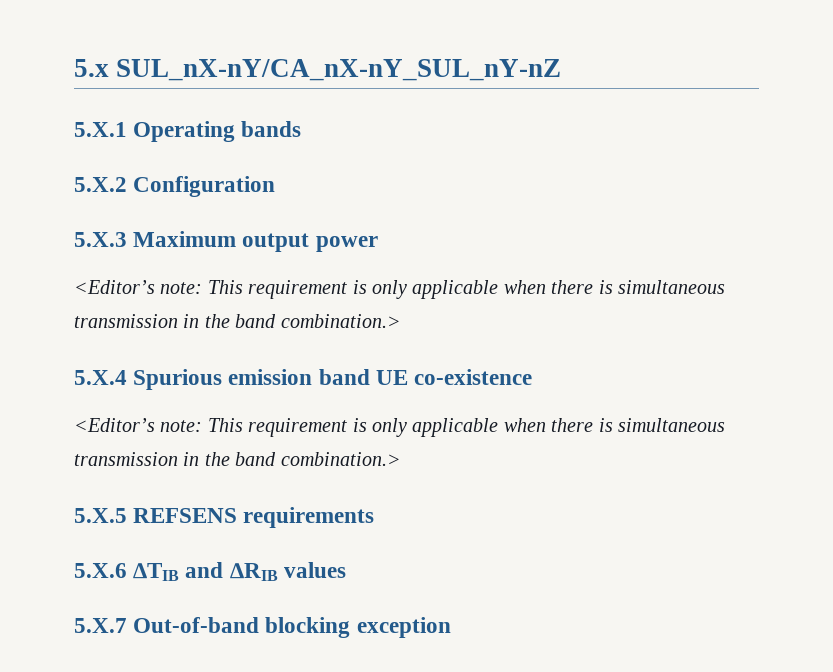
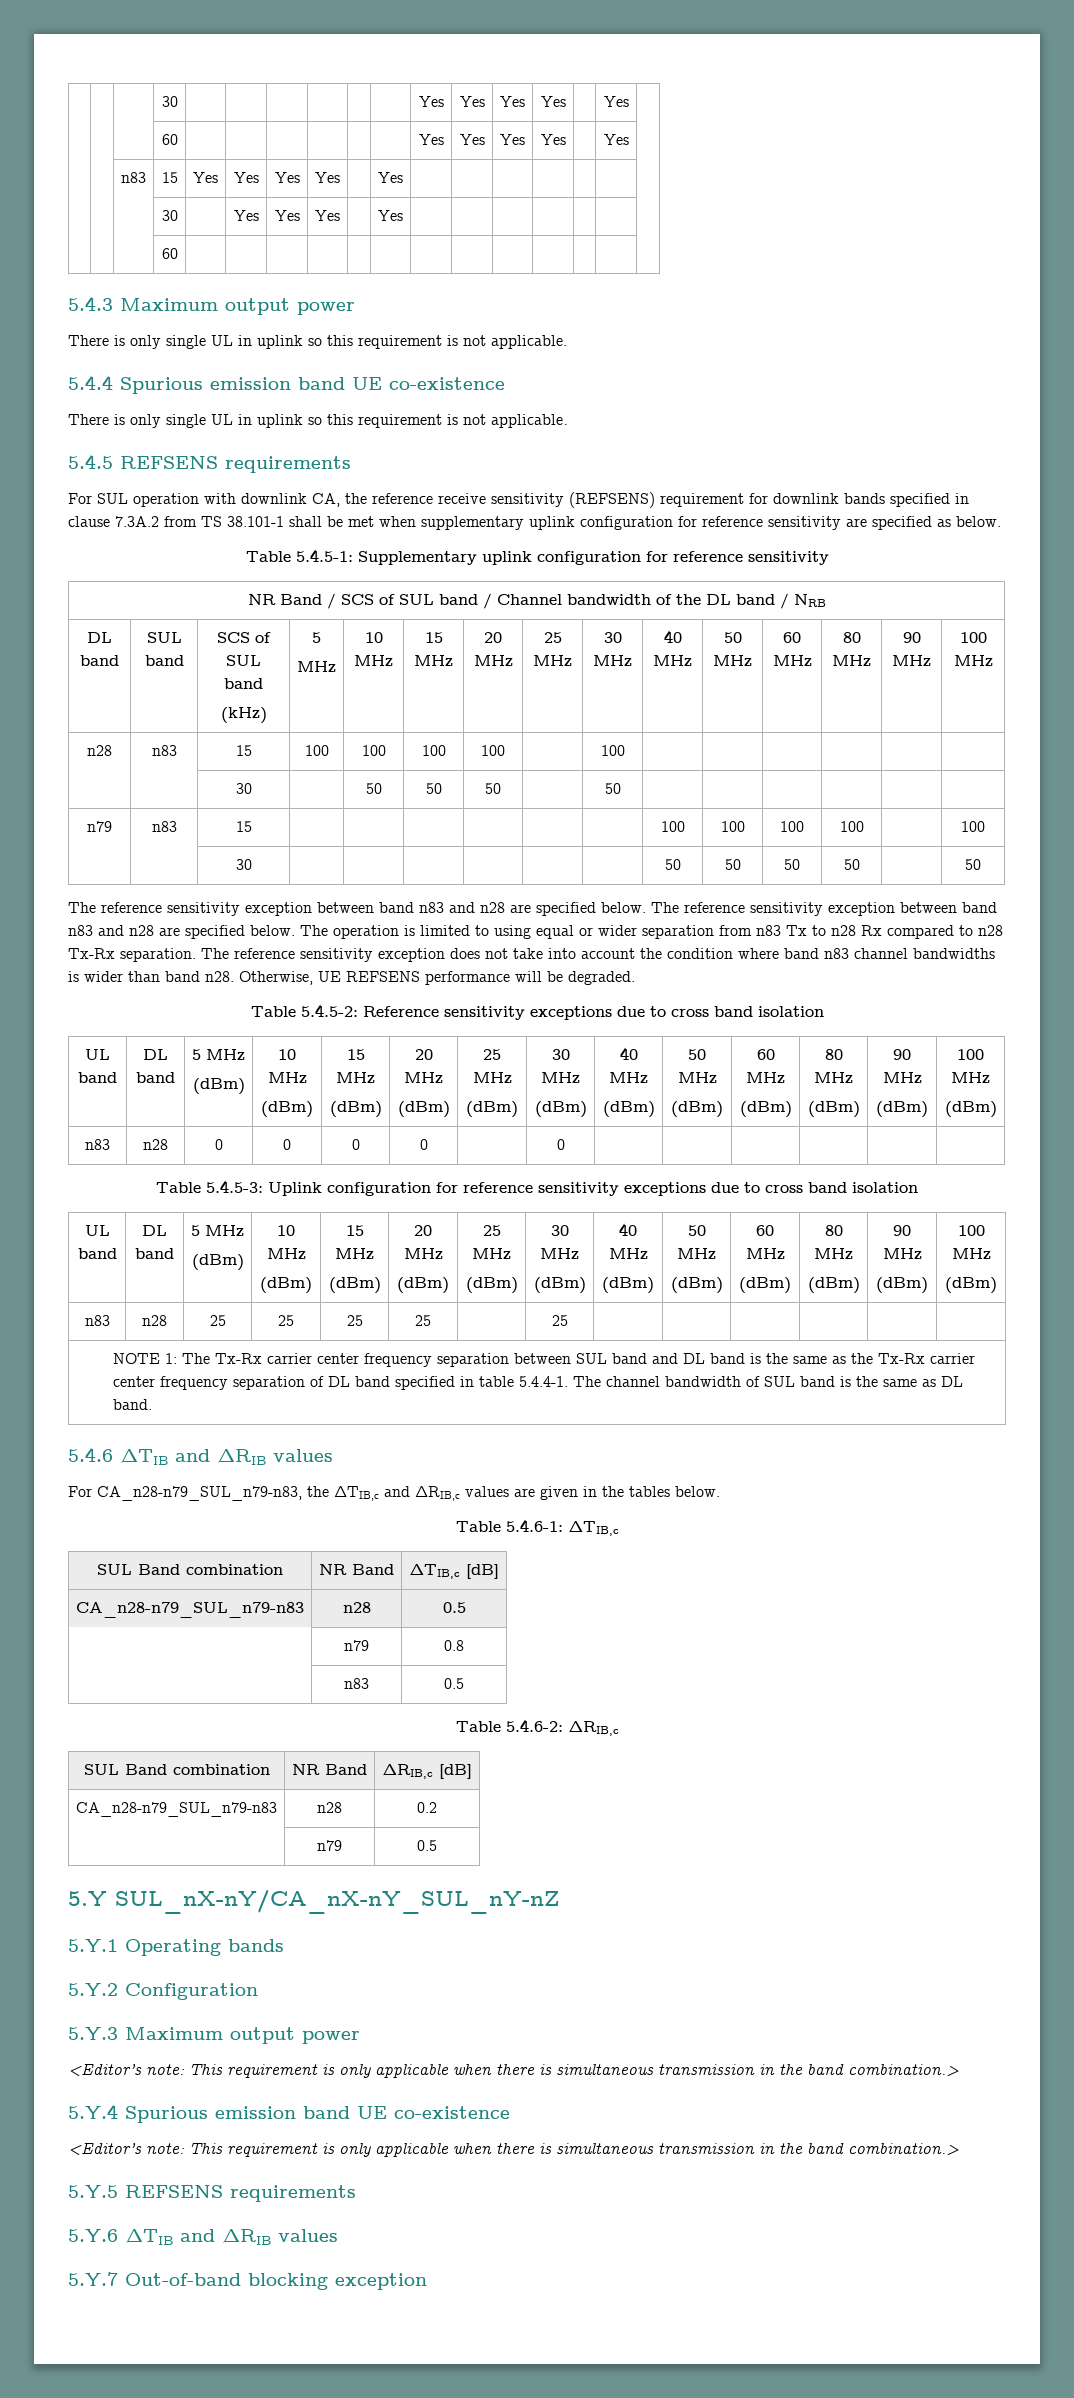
[74,59,109,77] 5.x -> [161,96,178,107] [418,96,444,107] [459,96,485,107] [500,96,525,107] [540,96,566,107] [603,96,629,107] [161,134,178,145] [418,134,444,145] [459,134,485,145] [500,134,525,145] [540,134,566,145] [603,134,629,145] [121,172,146,183] [161,172,178,183] [193,172,218,183] [233,172,259,183] [274,172,300,183] [315,172,340,183] [378,172,403,183] [161,210,178,221] [233,210,259,221] [274,210,300,221] [315,210,340,221] [378,210,403,221] [161,248,178,259] [68,296,355,315] [68,335,567,349] [68,375,505,394] [68,414,568,428] [68,454,351,473] [68,492,969,508] [68,516,1001,530] [245,549,829,565] [247,593,826,609] [87,632,112,643] [80,655,119,666] [146,632,182,643] [144,655,184,666] [217,632,271,643] [226,655,261,666] [224,678,263,689] [220,707,267,724] [312,632,321,643] [297,661,336,673] [364,632,383,643] [354,655,393,667] [424,632,443,643] [414,655,453,667] [484,632,502,643] [473,655,513,667] [543,632,562,643] [533,655,572,667] [603,632,622,643] [593,655,632,667] [663,630,682,643] [653,655,692,667] [723,632,742,643] [713,655,752,667] [783,632,801,643] [772,655,812,667] [842,632,861,643] [832,655,871,667] [902,632,921,643] [892,655,931,667] [959,632,987,643] [953,655,993,667] [87,745,112,756] [151,745,177,756] [235,745,252,756] [304,745,329,756] [361,745,386,756] [421,745,446,756] [481,745,505,756] [600,745,625,756] [235,783,252,794] [365,783,382,794] [425,783,442,794] [485,783,501,794] [604,783,621,794] [87,821,112,832] [151,821,177,832] [235,821,252,832] [660,821,685,832] [720,821,745,832] [780,821,804,832] [839,821,864,832] [961,821,985,832] [235,859,252,870] [664,859,681,870] [724,859,741,870] [784,859,800,870] [843,859,860,870] [965,859,981,870] [68,902,997,916] [68,925,1003,939] [68,948,995,962] [68,971,635,985] [250,1004,824,1020] [85,1049,110,1060] [78,1072,117,1083] [143,1049,168,1060] [136,1072,175,1083] [192,1049,246,1061] [192,1078,245,1095] [278,1049,296,1060] [267,1072,307,1084] [261,1101,313,1118] [346,1049,365,1060] [336,1072,375,1084] [329,1101,382,1118] [414,1049,433,1060] [404,1072,443,1084] [397,1101,450,1118] [483,1049,501,1060] [472,1072,512,1084] [466,1101,518,1118] [551,1049,570,1060] [541,1072,580,1084] [534,1101,587,1118] [619,1047,638,1060] [609,1072,648,1084] [602,1101,655,1118] [688,1049,706,1060] [677,1072,717,1084] [671,1101,723,1118] [756,1049,775,1060] [746,1072,785,1084] [739,1101,792,1118] [824,1049,843,1060] [814,1072,853,1084] [807,1101,860,1118] [893,1049,911,1060] [882,1072,922,1084] [876,1101,928,1118] [957,1049,984,1060] [951,1072,990,1084] [944,1101,997,1118] [85,1139,110,1150] [143,1139,168,1150] [214,1139,223,1150] [283,1139,291,1150] [351,1139,360,1150] [419,1139,428,1150] [556,1139,565,1150] [156,1180,918,1196] [84,1225,110,1236] [77,1248,117,1259] [142,1225,167,1236] [135,1248,174,1259] [191,1225,245,1237] [191,1254,244,1271] [277,1225,295,1236] [266,1248,306,1260] [260,1277,312,1294] [345,1225,364,1236] [335,1248,374,1260] [328,1277,381,1294] [414,1225,432,1236] [403,1248,443,1260] [397,1277,449,1294] [482,1225,501,1236] [472,1248,511,1260] [465,1277,518,1294] [550,1225,569,1236] [540,1248,579,1260] [533,1277,586,1294] [619,1223,637,1236] [608,1248,648,1260] [602,1277,654,1294] [687,1225,706,1236] [677,1248,716,1260] [670,1277,723,1294] [756,1225,774,1236] [745,1248,785,1260] [739,1277,791,1294] [824,1225,843,1236] [814,1248,853,1260] [807,1277,860,1294] [893,1225,911,1236] [882,1248,922,1260] [876,1277,928,1294] [957,1225,985,1236] [951,1248,991,1260] [945,1277,997,1294] [84,1315,110,1326] [142,1315,167,1326] [209,1315,226,1326] [278,1315,294,1326] [346,1315,363,1326] [415,1315,431,1326] [551,1315,568,1326] [113,1353,976,1367] [113,1376,964,1390] [113,1399,153,1410] [68,1447,333,1465] [68,1486,720,1501] [455,1519,619,1536] [97,1564,283,1575] [319,1564,394,1575] [409,1564,499,1579] [76,1602,304,1618] [342,1602,371,1613] [442,1602,466,1613] [344,1640,369,1651] [444,1640,464,1651] [344,1678,369,1689] [444,1678,464,1689] [455,1719,619,1736] [83,1764,270,1775] [292,1764,367,1775] [382,1764,472,1779] [76,1802,277,1817] [317,1802,342,1813] [417,1802,437,1813] [317,1840,342,1851] [417,1840,437,1851] [68,1891,107,1906] | | | 30 | | | | | | | Yes | Yes | Yes | Yes | | Yes | // | | | 60 | | | | | | | Yes | Yes | Yes | Yes | | Yes | // | | n83 | 15 | Yes | Yes | Yes | Yes | | Yes | | | | | | | // | | | 30 | | Yes | Yes | Yes | | Yes | | | | | | | // | | | 60 | | | | | | | | | | | | | // 5.4.3 Maximum output power // There is only single UL in uplink so this requirement is not applicable. // 5.4.4 Spurious emission band UE co-existence // There is only single UL in uplink so this requirement is not applicable. // 5.4.5 REFSENS requirements // For SUL operation with downlink CA, the reference receive sensitivity (REFSENS) requirement for downlink bands specified in clause 7.3A.2 from TS 38.101-1 shall be met when supplementary uplink configuration for reference sensitivity are specified as below. // Table 5.4.5-1: Supplementary uplink configuration for reference sensitivity // NR Band / SCS of SUL band / Channel bandwidth of the DL band / NRB // DL band | SUL band | SCS of SUL band // (kHz) | 5 // MHz | 10 MHz | 15 MHz | 20 MHz | 25 MHz | 30 MHz | 40 MHz | 50 MHz | 60 MHz | 80 MHz | 90 MHz | 100 MHz // n28 | n83 | 15 | 100 | 100 | 100 | 100 | | 100 | | | | | | // | | 30 | | 50 | 50 | 50 | | 50 | | | | | | // n79 | n83 | 15 | | | | | | | 100 | 100 | 100 | 100 | | 100 // | | 30 | | | | | | | 50 | 50 | 50 | 50 | | 50 // The reference sensitivity exception between band n83 and n28 are specified below. The reference sensitivity exception between band n83 and n28 are specified below. The operation is limited to using equal or wider separation from n83 Tx to n28 Rx compared to n28 Tx-Rx separation. The reference sensitivity exception does not take into account the condition where band n83 channel bandwidths is wider than band n28. Otherwise, UE REFSENS performance will be degraded. // Table 5.4.5-2: Reference sensitivity exceptions due to cross band isolation // UL band | DL band | 5 MHz // (dBm) | 10 MHz // (dBm) | 15 MHz // (dBm) | 20 MHz // (dBm) | 25 MHz // (dBm) | 30 MHz // (dBm) | 40 MHz // (dBm) | 50 MHz // (dBm) | 60 MHz // (dBm) | 80 MHz // (dBm) | 90 MHz // (dBm) | 100 MHz // (dBm) // n83 | n28 | 0 | 0 | 0 | 0 | | 0 | | | | | | // Table 5.4.5-3: Uplink configuration for reference sensitivity exceptions due to cross band isolation // UL band | DL band | 5 MHz // (dBm) | 10 MHz // (dBm) | 15 MHz // (dBm) | 20 MHz // (dBm) | 25 MHz // (dBm) | 30 MHz // (dBm) | 40 MHz // (dBm) | 50 MHz // (dBm) | 60 MHz // (dBm) | 80 MHz // (dBm) | 90 MHz // (dBm) | 100 MHz // (dBm) // n83 | n28 | 25 | 25 | 25 | 25 | | 25 | | | | | | // NOTE 1: The Tx-Rx carrier center frequency separation between SUL band and DL band is the same as the Tx-Rx carrier center frequency separation of DL band specified in table 5.4.4-1. The channel bandwidth of SUL band is the same as DL band. // 5.4.6 ∆TIB and ∆RIB values // For CA_n28-n79_SUL_n79-n83, the ΔTIB,c and ΔRIB,c values are given in the tables below. // Table 5.4.6-1: ΔTIB,c // SUL Band combination | NR Band | ΔTIB,c [dB] // CA_n28-n79_SUL_n79-n83 | n28 | 0.5 // | n79 | 0.8 // | n83 | 0.5 // Table 5.4.6-2: ΔRIB,c // SUL Band combination | NR Band | ΔRIB,c [dB] // CA_n28-n79_SUL_n79-n83 | n28 | 0.2 // | n79 | 0.5 // 5.Y
[74,122,127,137] 5.X.1 -> [68,1939,118,1952] 5.Y.1
[74,177,127,192] 5.X.2 -> [68,1983,118,1996] 5.Y.2
[74,232,127,247] 5.X.3 -> [68,2027,118,2040] 5.Y.3
[74,370,127,385] 5.X.4 -> [68,2104,118,2119] 5.Y.4
[74,507,375,528] [74,562,346,581] [74,618,127,633] 5.X.5 REFSENS requirements // 5.X.6 ∆TIB and ∆RIB values // 5.X.7 -> [68,2185,356,2202] [68,2229,338,2245] [68,2272,118,2286] 5.Y.5 REFSENS requirements // 5.Y.6 ∆TIB and ∆RIB values // 5.Y.7

